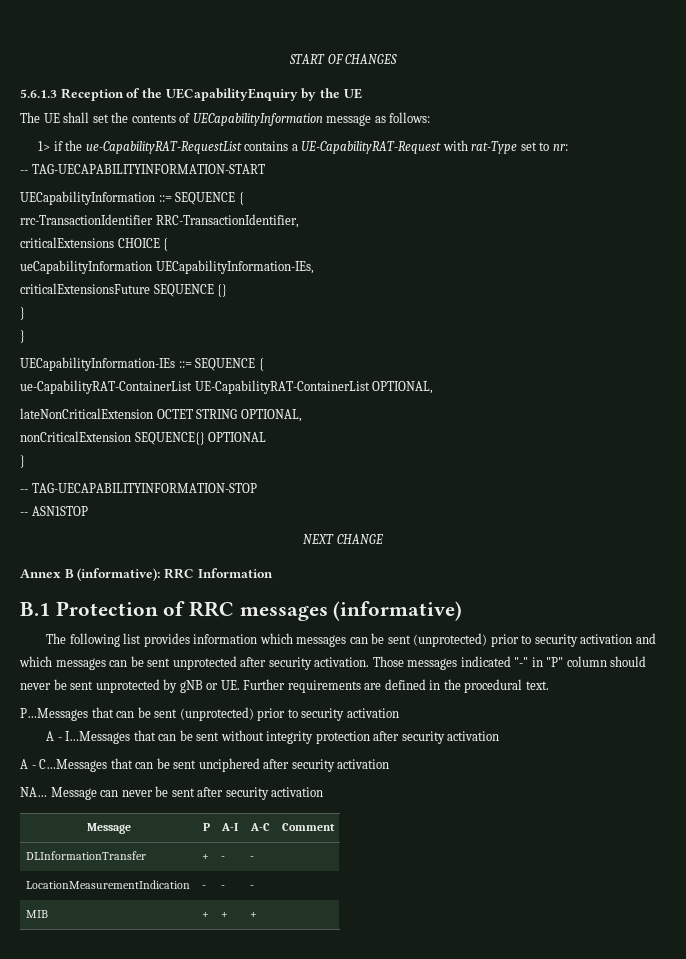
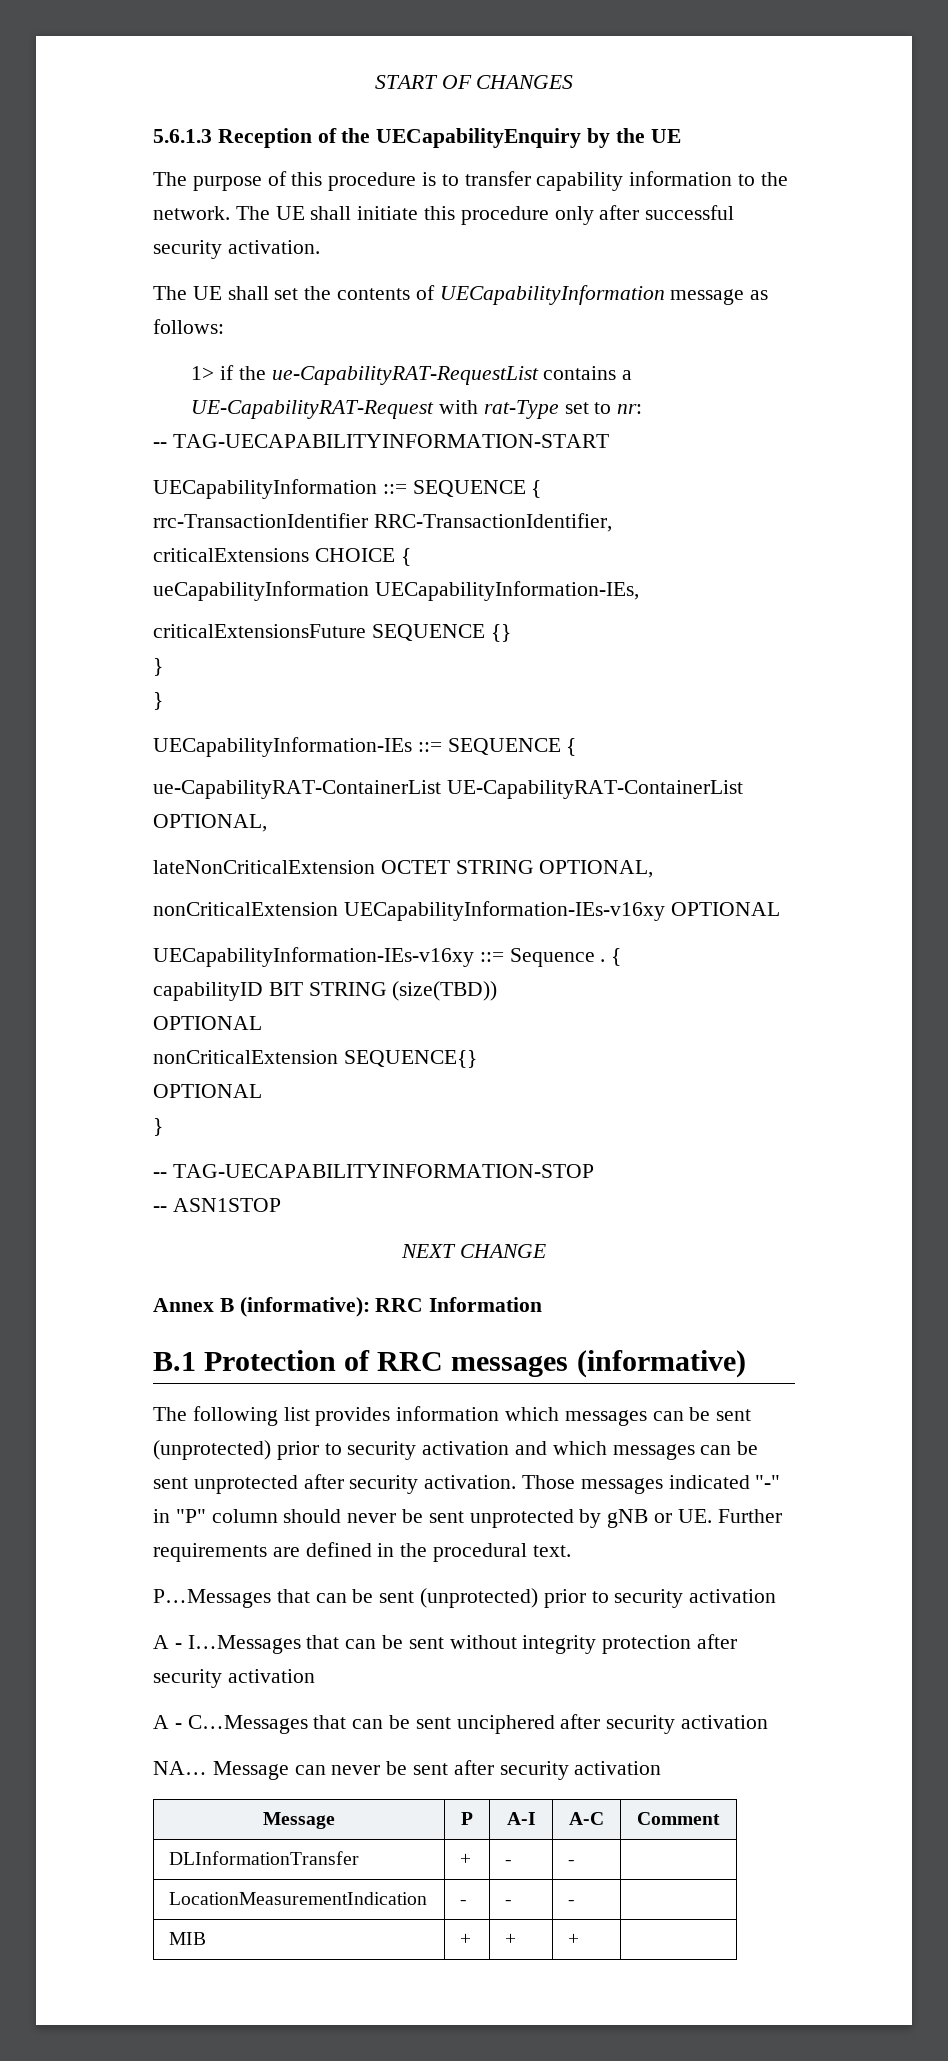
(362, 93) none -> [153,171,788,191] [153,205,735,225] [153,240,320,259] // The purpose of this procedure is to transfer capability information to the network. The UE shall initiate this procedure only after successful security activation.
(302, 415) none -> [153,901,780,921] [153,947,622,967] [153,981,498,1001] [153,1016,262,1030] // nonCriticalExtension UECapabilityInformation-IEs-v16xy OPTIONAL // UECapabilityInformation-IEs-v16xy ::= Sequence . { // capabilityID BIT STRING (size(TBD)) // OPTIONAL
(205, 438) none -> (477, 1059) //

